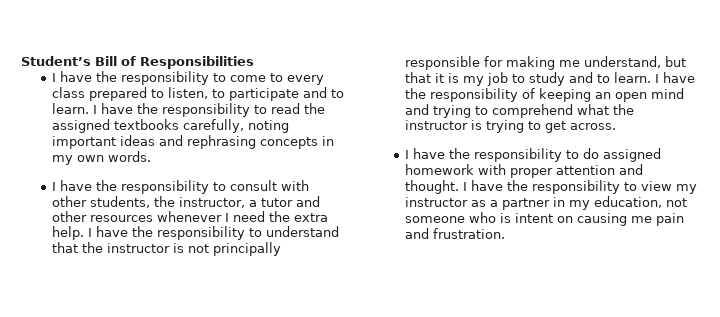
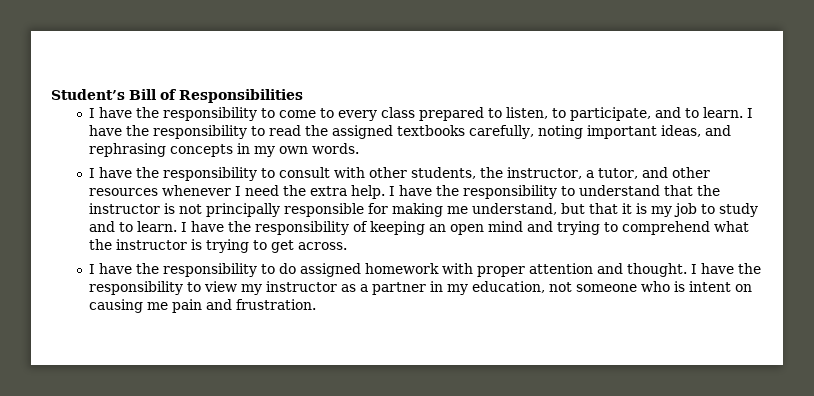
[229,88,300,101] participate -> [570,107,652,121] participate,
[120,135,156,146] ideas -> [661,125,702,137] ideas,
[261,198,294,207] tutor -> [598,168,639,179] tutor,

